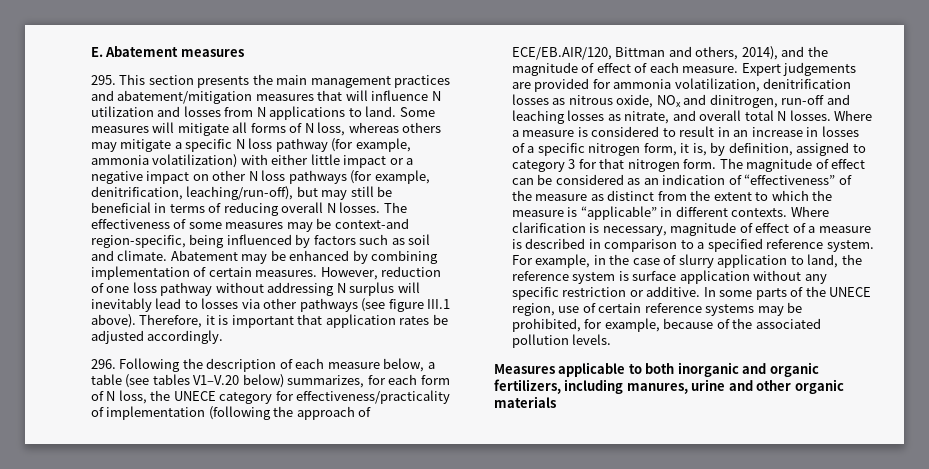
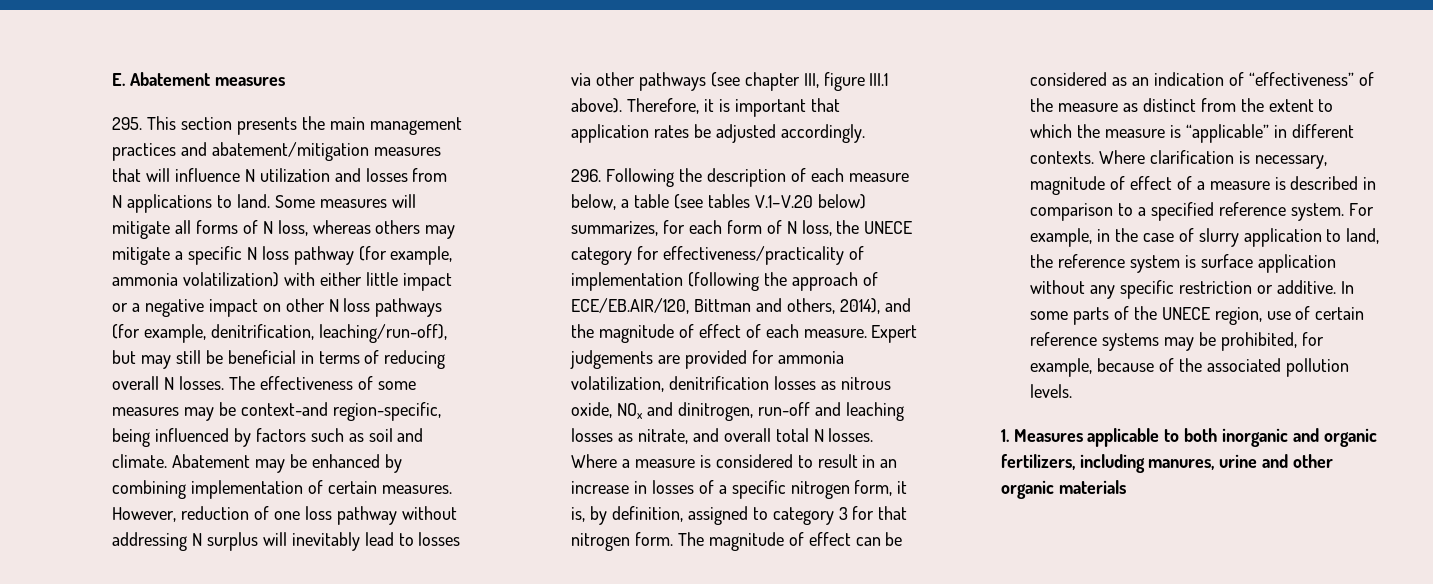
(386, 305) none -> [744,72,819,91] chapter III,
[193,375,240,385] V1–V.20 -> [754,195,813,208] V.1–V.20
(612, 339) none -> [1000,429,1009,442] 1.

